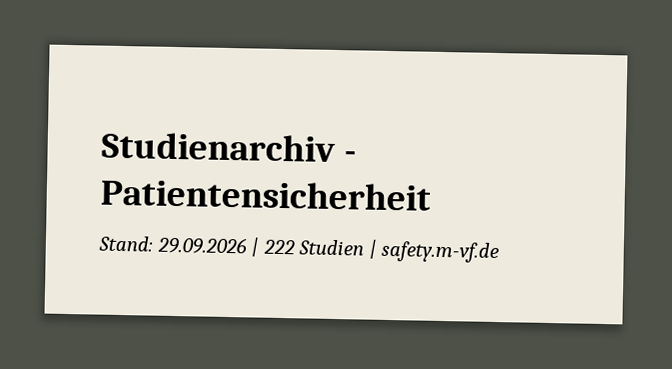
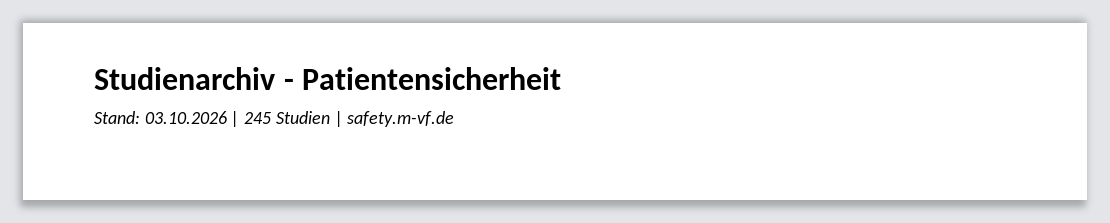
[156,236,295,257] 29.09.2026 | 222 -> [144,111,272,127] 03.10.2026 | 245

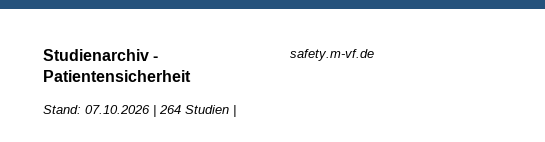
[144,111,272,127] 03.10.2026 | 245 -> [85,105,181,117] 07.10.2026 | 264

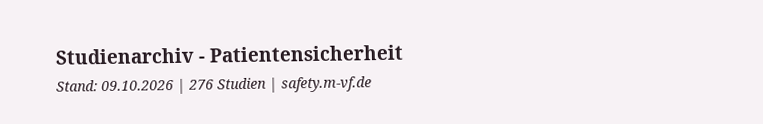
[85,105,181,117] 07.10.2026 | 264 -> [101,78,214,94] 09.10.2026 | 276

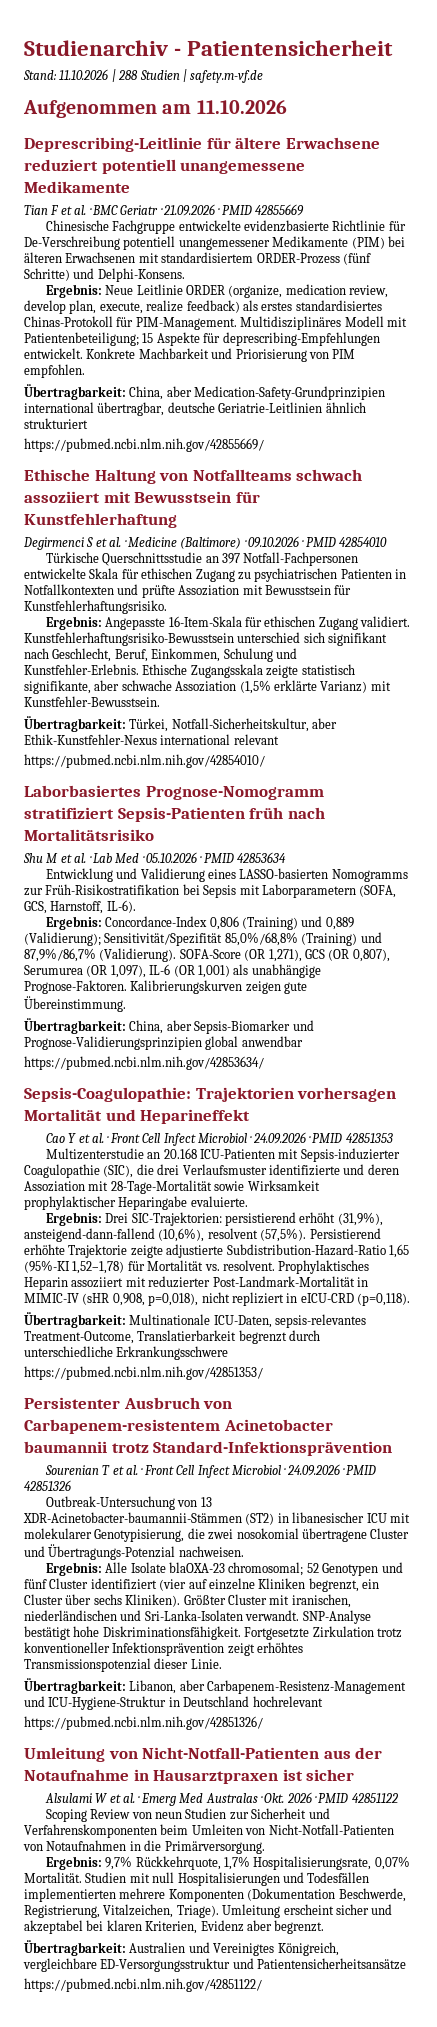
[101,78,214,94] 09.10.2026 | 276 -> [59,69,139,82] 11.10.2026 | 288
(372, 84) none -> [23,100,287,118] [24,137,380,152] [24,159,306,174] [24,181,130,193] [24,204,305,216] [45,220,406,234] [24,236,405,250] [24,252,371,265] [24,268,185,282] [45,284,389,298] [24,300,382,314] [24,316,407,330] [24,332,380,346] [24,348,356,362] [24,364,85,378] [24,384,386,400] [24,402,366,416] [24,418,88,429] [24,438,264,452] [24,469,363,484] [24,491,260,503] [24,513,177,528] [23,536,388,550] [45,552,359,566] [24,568,406,582] [24,584,352,598] [24,600,167,614] [45,616,411,630] [24,632,388,646] [24,648,297,662] [24,664,355,678] [24,680,391,694] [24,696,160,707] [24,716,338,732] [24,734,279,745] [24,754,265,768] [24,785,324,800] [24,807,325,822] [24,829,154,841] [23,852,287,863] [45,868,408,882] [24,884,397,898] [24,900,136,914] [45,916,354,930] [24,932,382,946] [24,948,390,962] [24,964,321,978] [24,980,308,994] [24,996,126,1012] [24,1018,314,1034] [24,1036,303,1050] [24,1056,264,1070] [24,1087,397,1102] [24,1109,251,1124] [45,1132,393,1146] [45,1148,400,1162] [24,1164,399,1178] [24,1180,320,1194] [24,1196,248,1210] [45,1212,383,1226] [24,1228,381,1242] [24,1244,409,1258] [24,1260,370,1274] [24,1276,368,1290] [24,1292,410,1306] [24,1312,367,1328] [24,1330,321,1344] [24,1346,229,1360] [24,1366,263,1380] [24,1397,233,1409] [24,1419,333,1434] [24,1441,393,1456] [44,1464,377,1478] [24,1480,71,1491] [45,1496,212,1510] [23,1512,410,1525] [24,1528,410,1542] [24,1544,244,1560] [45,1562,403,1576] [24,1578,379,1592] [24,1594,351,1608] [24,1610,371,1624] [24,1626,402,1640] [24,1642,304,1656] [24,1658,222,1672] [24,1678,407,1694] [24,1696,323,1710] [24,1716,263,1730] [24,1747,383,1762] [24,1769,355,1784] [44,1792,398,1806] [45,1808,330,1822] [24,1824,394,1838] [23,1840,265,1854] [45,1856,410,1870] [24,1872,370,1886] [24,1888,406,1902] [24,1904,393,1918] [24,1920,325,1934] [24,1940,339,1956] [23,1958,407,1972] [24,1978,262,1992] // Aufgenommen am 11.10.2026 // Deprescribing-Leitlinie für ältere Erwachsene reduziert potentiell unangemessene Medikamente // Tian F et al. · BMC Geriatr · 21.09.2026 · PMID 42855669 // Chinesische Fachgruppe entwickelte evidenzbasierte Richtlinie für De-Verschreibung potentiell unangemessener Medikamente (PIM) bei älteren Erwachsenen mit standardisiertem ORDER-Prozess (fünf Schritte) und Delphi-Konsens. // Ergebnis: Neue Leitlinie ORDER (organize, medication review, develop plan, execute, realize feedback) als erstes standardisiertes Chinas-Protokoll für PIM-Management. Multidisziplinäres Modell mit Patientenbeteiligung; 15 Aspekte für deprescribing-Empfehlungen entwickelt. Konkrete Machbarkeit und Priorisierung von PIM empfohlen. // Übertragbarkeit: China, aber Medication-Safety-Grundprinzipien international übertragbar, deutsche Geriatrie-Leitlinien ähnlich strukturiert // https://pubmed.ncbi.nlm.nih.gov/42855669/ // Ethische Haltung von Notfallteams schwach assoziiert mit Bewusstsein für Kunstfehlerhaftung // Degirmenci S et al. · Medicine (Baltimore) · 09.10.2026 · PMID 42854010 // Türkische Querschnittsstudie an 397 Notfall-Fachpersonen entwickelte Skala für ethischen Zugang zu psychiatrischen Patienten in Notfallkontexten und prüfte Assoziation mit Bewusstsein für Kunstfehlerhaftungsrisiko. // Ergebnis: Angepasste 16-Item-Skala für ethischen Zugang validiert. Kunstfehlerhaftungsrisiko-Bewusstsein unterschied sich signifikant nach Geschlecht, Beruf, Einkommen, Schulung und Kunstfehler-Erlebnis. Ethische Zugangsskala zeigte statistisch signifikante, aber schwache Assoziation (1,5% erklärte Varianz) mit Kunstfehler-Bewusstsein. // Übertragbarkeit: Türkei, Notfall-Sicherheitskultur, aber Ethik-Kunstfehler-Nexus international relevant // https://pubmed.ncbi.nlm.nih.gov/42854010/ // Laborbasiertes Prognose-Nomogramm stratifiziert Sepsis-Patienten früh nach Mortalitätsrisiko // Shu M et al. · Lab Med · 05.10.2026 · PMID 42853634 // Entwicklung und Validierung eines LASSO-basierten Nomogramms zur Früh-Risikostratifikation bei Sepsis mit Laborparametern (SOFA, GCS, Harnstoff, IL-6). // Ergebnis: Concordance-Index 0,806 (Training) und 0,889 (Validierung); Sensitivität/Spezifität 85,0%/68,8% (Training) und 87,9%/86,7% (Validierung). SOFA-Score (OR 1,271), GCS (OR 0,807), Serumurea (OR 1,097), IL-6 (OR 1,001) als unabhängige Prognose-Faktoren. Kalibrierungskurven zeigen gute Übereinstimmung. // Übertragbarkeit: China, aber Sepsis-Biomarker und Prognose-Validierungsprinzipien global anwendbar // https://pubmed.ncbi.nlm.nih.gov/42853634/ // Sepsis-Coagulopathie: Trajektorien vorhersagen Mortalität und Heparineffekt // Cao Y et al. · Front Cell Infect Microbiol · 24.09.2026 · PMID 42851353 // Multizenterstudie an 20.168 ICU-Patienten mit Sepsis-induzierter Coagulopathie (SIC), die drei Verlaufsmuster identifizierte und deren Assoziation mit 28-Tage-Mortalität sowie Wirksamkeit prophylaktischer Heparingabe evaluierte. // Ergebnis: Drei SIC-Trajektorien: persistierend erhöht (31,9%), ansteigend-dann-fallend (10,6%), resolvent (57,5%). Persistierend erhöhte Trajektorie zeigte adjustierte Subdistribution-Hazard-Ratio 1,65 (95%-KI 1,52–1,78) für Mortalität vs. resolvent. Prophylaktisches Heparin assoziiert mit reduzierter Post-Landmark-Mortalität in MIMIC-IV (sHR 0,908, p=0,018), nicht repliziert in eICU-CRD (p=0,118). // Übertragbarkeit: Multinationale ICU-Daten, sepsis-relevantes Treatment-Outcome, Translatierbarkeit begrenzt durch unterschiedliche Erkrankungsschwere // https://pubmed.ncbi.nlm.nih.gov/42851353/ // Persistenter Ausbruch von Carbapenem-resistentem Acinetobacter baumannii trotz Standard-Infektionsprävention // Sourenian T et al. · Front Cell Infect Microbiol · 24.09.2026 · PMID 42851326 // Outbreak-Untersuchung von 13 XDR-Acinetobacter-baumannii-Stämmen (ST2) in libanesischer ICU mit molekularer Genotypisierung, die zwei nosokomial übertragene Cluster und Übertragungs-Potenzial nachweisen. // Ergebnis: Alle Isolate blaOXA-23 chromosomal; 52 Genotypen und fünf Cluster identifiziert (vier auf einzelne Kliniken begrenzt, ein Cluster über sechs Kliniken). Größter Cluster mit iranischen, niederländischen und Sri-Lanka-Isolaten verwandt. SNP-Analyse bestätigt hohe Diskriminationsfähigkeit. Fortgesetzte Zirkulation trotz konventioneller Infektionsprävention zeigt erhöhtes Transmissionspotenzial dieser Linie. // Übertragbarkeit: Libanon, aber Carbapenem-Resistenz-Management und ICU-Hygiene-Struktur in Deutschland hochrelevant // https://pubmed.ncbi.nlm.nih.gov/42851326/ // Umleitung von Nicht-Notfall-Patienten aus der Notaufnahme in Hausarztpraxen ist sicher // Alsulami W et al. · Emerg Med Australas · Okt. 2026 · PMID 42851122 // Scoping Review von neun Studien zur Sicherheit und Verfahrenskomponenten beim Umleiten von Nicht-Notfall-Patienten von Notaufnahmen in die Primärversorgung. // Ergebnis: 9,7% Rückkehrquote, 1,7% Hospitalisierungsrate, 0,07% Mortalität. Studien mit null Hospitalisierungen und Todesfällen implementierten mehrere Komponenten (Dokumentation Beschwerde, Registrierung, Vitalzeichen, Triage). Umleitung erscheint sicher und akzeptabel bei klaren Kriterien, Evidenz aber begrenzt. // Übertragbarkeit: Australien und Vereinigtes Königreich, vergleichbare ED-Versorgungsstruktur und Patientensicherheitsansätze // https://pubmed.ncbi.nlm.nih.gov/42851122/

